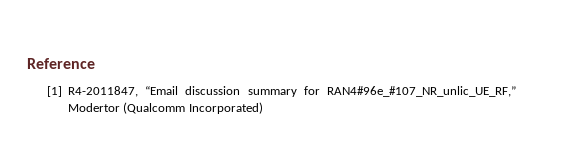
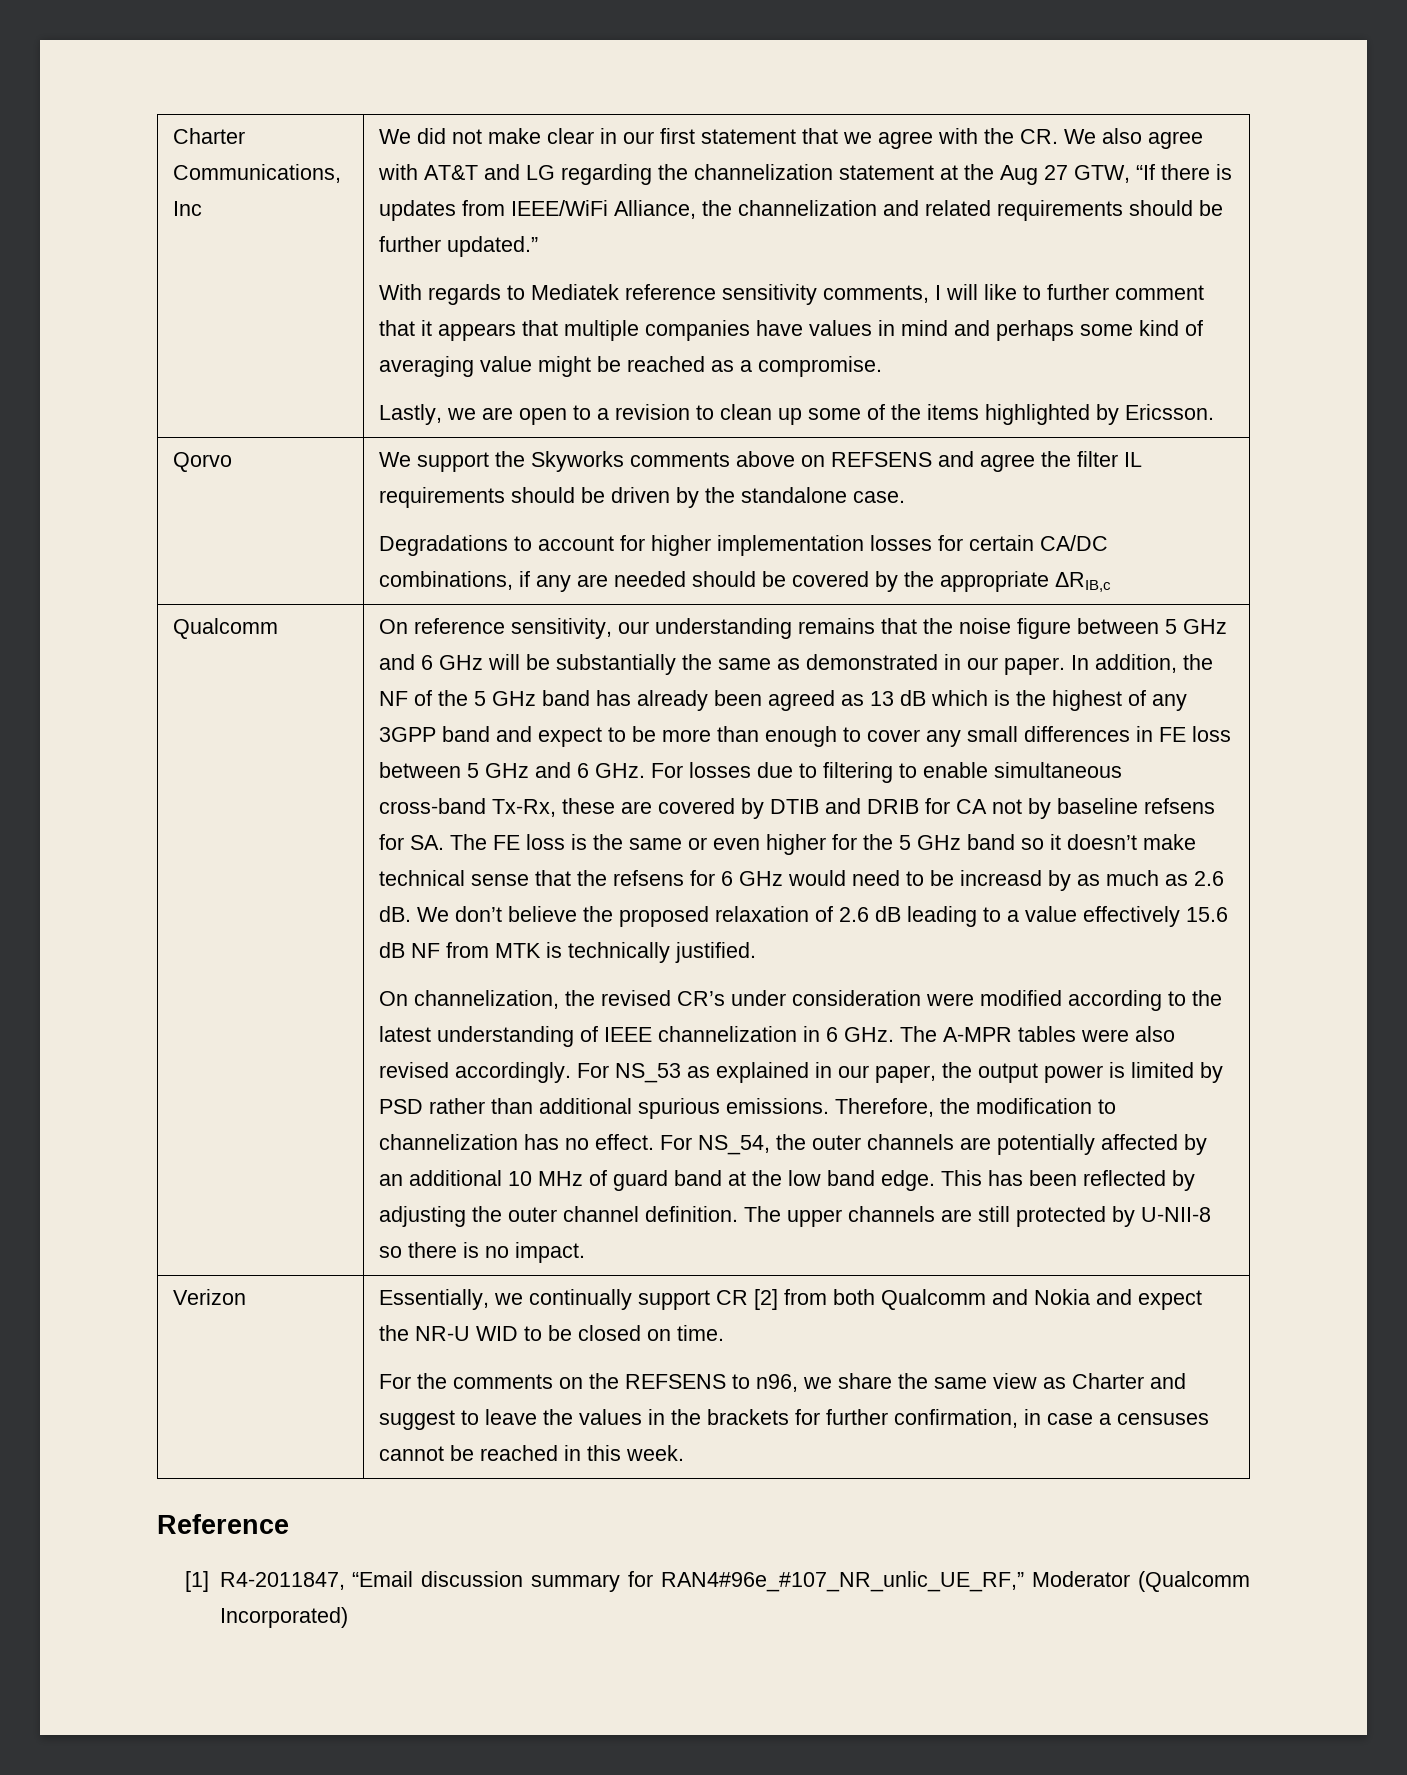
(27, 63) none -> [172,128,245,144] [172,164,341,183] [172,201,202,216] [378,128,1203,149] [377,164,1232,185] [378,200,1223,221] [378,236,538,257] [378,284,1204,305] [378,320,1203,341] [378,356,882,377] [378,404,1214,425] [172,452,232,472] [378,451,1142,472] [378,487,905,508] [378,535,1108,556] [378,571,1111,592] [172,618,278,639] [378,618,1227,639] [378,654,1213,675] [378,690,1187,711] [378,726,1231,747] [378,762,1122,783] [378,798,1215,819] [378,834,1196,855] [378,870,1224,891] [378,906,1228,927] [378,942,756,963] [378,990,1222,1011] [378,1026,1175,1047] [378,1062,1223,1083] [378,1098,1116,1119] [378,1134,1207,1155] [378,1170,1195,1191] [378,1206,1211,1227] [378,1242,585,1263] [172,1289,246,1305] [378,1289,1202,1310] [378,1325,724,1341] [378,1373,1186,1392] [378,1409,1209,1430] [378,1445,684,1461] Charter Communications, Inc | We did not make clear in our first statement that we agree with the CR. We also agree with AT&T and LG regarding the channelization statement at the Aug 27 GTW, “If there is updates from IEEE/WiFi Alliance, the channelization and related requirements should be further updated.” // With regards to Mediatek reference sensitivity comments, I will like to further comment that it appears that multiple companies have values in mind and perhaps some kind of averaging value might be reached as a compromise. // Lastly, we are open to a revision to clean up some of the items highlighted by Ericsson. // Qorvo | We support the Skyworks comments above on REFSENS and agree the filter IL requirements should be driven by the standalone case. // Degradations to account for higher implementation losses for certain CA/DC combinations, if any are needed should be covered by the appropriate ΔRIB,c // Qualcomm | On reference sensitivity, our understanding remains that the noise figure between 5 GHz and 6 GHz will be substantially the same as demonstrated in our paper. In addition, the NF of the 5 GHz band has already been agreed as 13 dB which is the highest of any 3GPP band and expect to be more than enough to cover any small differences in FE loss between 5 GHz and 6 GHz. For losses due to filtering to enable simultaneous cross-band Tx-Rx, these are covered by DTIB and DRIB for CA not by baseline refsens for SA. The FE loss is the same or even higher for the 5 GHz band so it doesn’t make technical sense that the refsens for 6 GHz would need to be increasd by as much as 2.6 dB. We don’t believe the proposed relaxation of 2.6 dB leading to a value effectively 15.6 dB NF from MTK is technically justified. // On channelization, the revised CR’s under consideration were modified according to the latest understanding of IEEE channelization in 6 GHz. The A-MPR tables were also revised accordingly. For NS_53 as explained in our paper, the output power is limited by PSD rather than additional spurious emissions. Therefore, the modification to channelization has no effect. For NS_54, the outer channels are potentially affected by an additional 10 MHz of guard band at the low band edge. This has been reflected by adjusting the outer channel definition. The upper channels are still protected by U-NII-8 so there is no impact. // Verizon | Essentially, we continually support CR [2] from both Qualcomm and Nokia and expect the NR-U WID to be closed on time. // For the comments on the REFSENS to n96, we share the same view as Charter and suggest to leave the values in the brackets for further confirmation, in case a censuses cannot be reached in this week. //
[67,103,120,112] Modertor -> [1032,1571,1131,1587] Moderator

